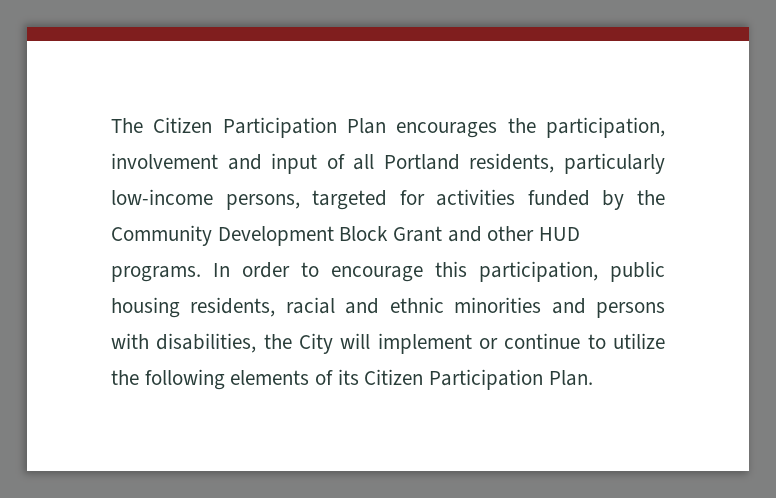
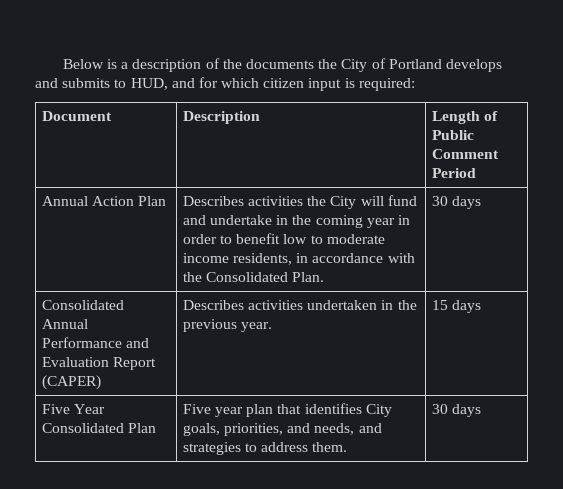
[111,117,665,138] [111,153,665,174] [111,189,665,210] [111,225,581,246] [111,261,665,282] [111,297,665,318] [111,333,665,354] [111,369,593,390] The Citizen Participation Plan encourages the participation, involvement and input of all Portland residents, particularly low-income persons, targeted for activities funded by the Community Development Block Grant and other HUD programs. In order to encourage this participation, public housing residents, racial and ethnic minorities and persons with disabilities, the City will implement or continue to utilize the following elements of its Citizen Participation Plan. -> [62,58,502,72] [35,77,415,91] [41,111,112,121] [182,111,260,124] [431,111,498,124] [431,130,474,140] [431,149,499,159] [431,168,476,178] [41,196,167,206] [182,195,417,209] [182,215,410,228] [182,233,385,244] [182,253,415,265] [182,272,325,282] [431,196,481,209] [41,300,124,310] [41,319,88,329] [41,337,149,348] [41,357,156,370] [41,375,101,390] [182,300,417,310] [182,319,272,332] [431,300,481,313] [41,404,105,414] [41,423,156,433] [182,403,392,417] [182,423,382,436] [182,442,348,455] [431,404,481,417] Below is a description of the documents the City of Portland develops and submits to HUD, and for which citizen input is required: // Document | Description | Length of Public Comment Period // Annual Action Plan | Describes activities the City will fund and undertake in the coming year in order to benefit low to moderate income residents, in accordance with the Consolidated Plan. | 30 days // Consolidated Annual Performance and Evaluation Report (CAPER) | Describes activities undertaken in the previous year. | 15 days // Five Year Consolidated Plan | Five year plan that identifies City goals, priorities, and needs, and strategies to address them. | 30 days

